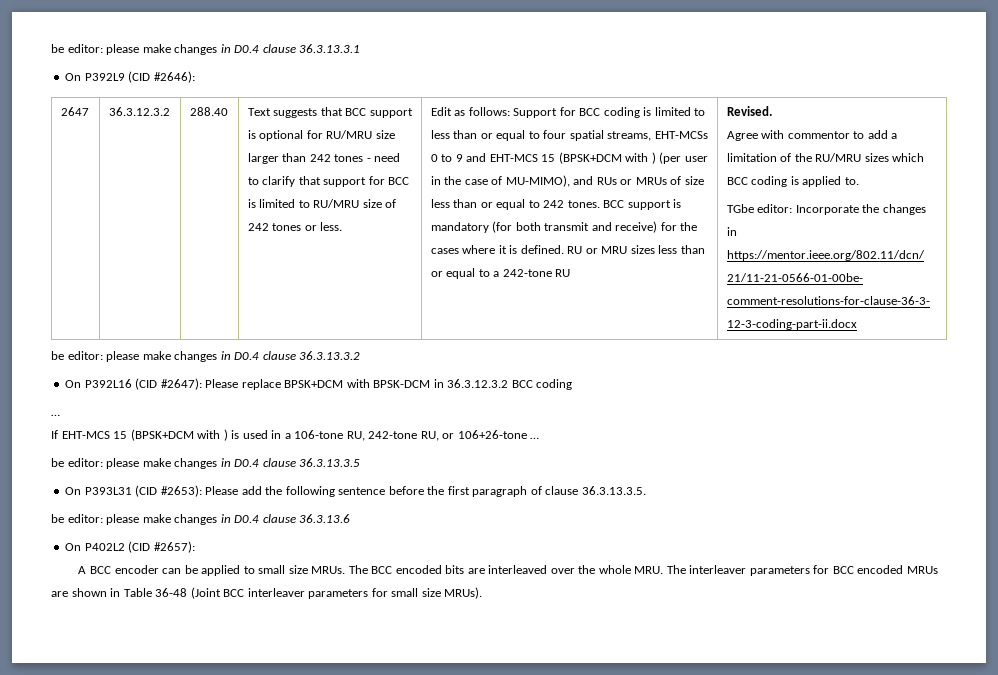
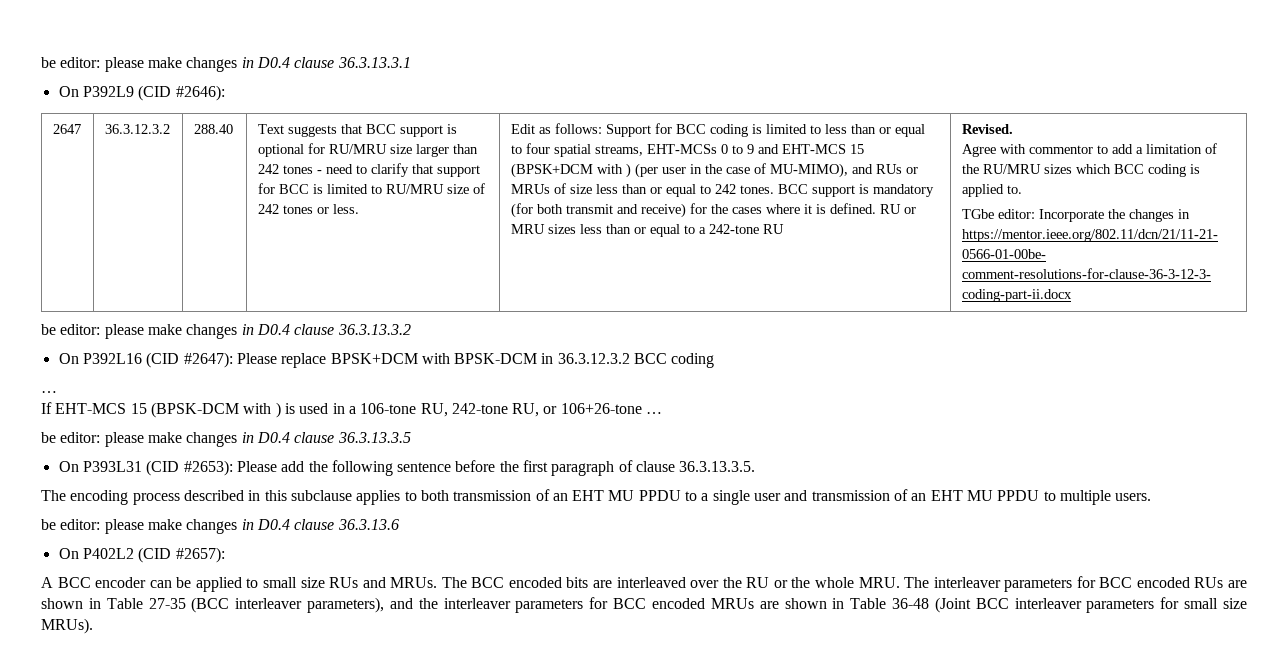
[130,429,194,441] (BPSK+DCM -> [150,402,239,418] (BPSK-DCM
(646, 490) none -> [41,489,1152,505] // The encoding process described in this subclause applies to both transmission of an EHT MU PPDU to a single user and transmission of an EHT MU PPDU to multiple users.
(308, 569) none -> [329,577,386,588] RUs and
(596, 569) none -> [746,577,811,588] RU or the
(904, 569) none -> [1194,577,1247,588] [41,597,705,613] RUs are shown in Table 27-35 (BCC interleaver parameters), and the interleaver parameters for BCC encoded

